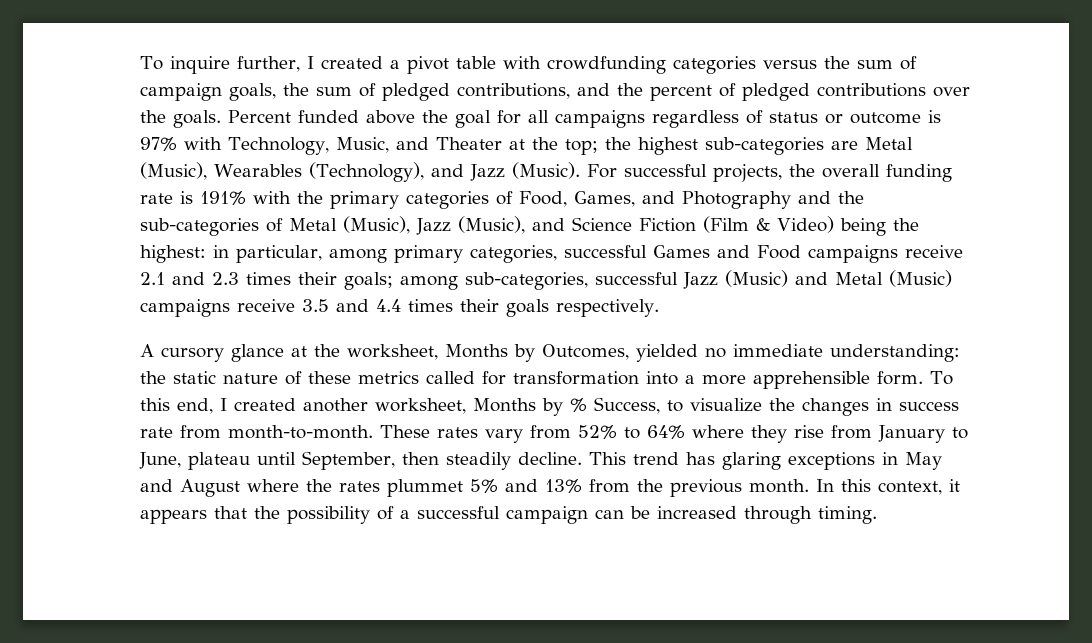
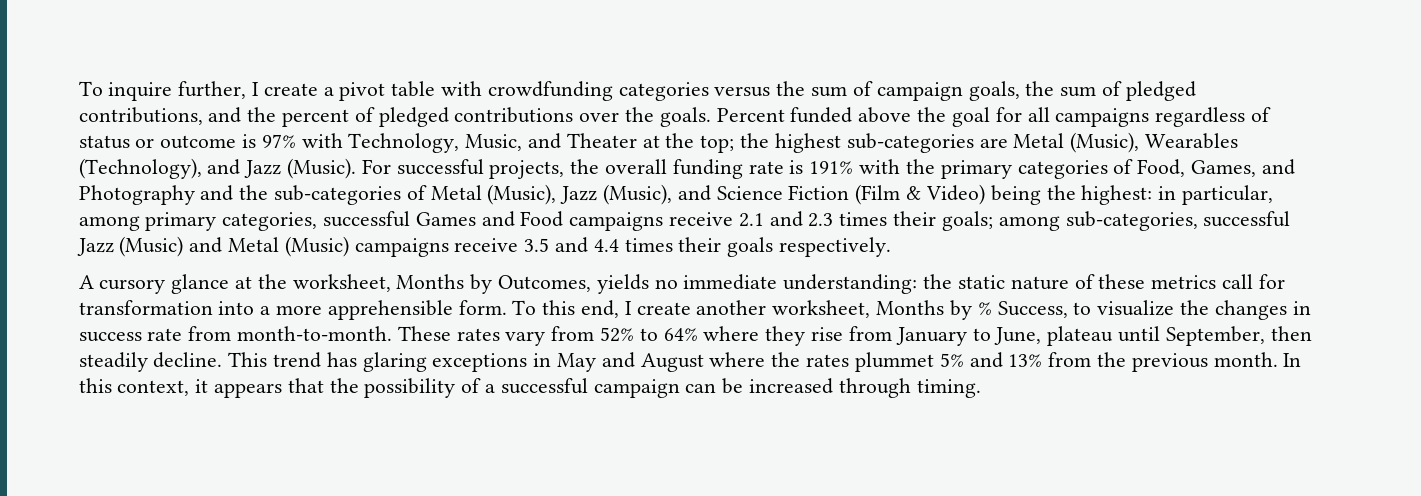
[321,56,384,69] created -> [263,83,318,96] create
[636,344,699,362] yielded -> [596,274,649,294] yields
[426,371,476,384] called -> [1221,274,1253,289] call
[234,398,297,411] created -> [636,302,691,315] create

